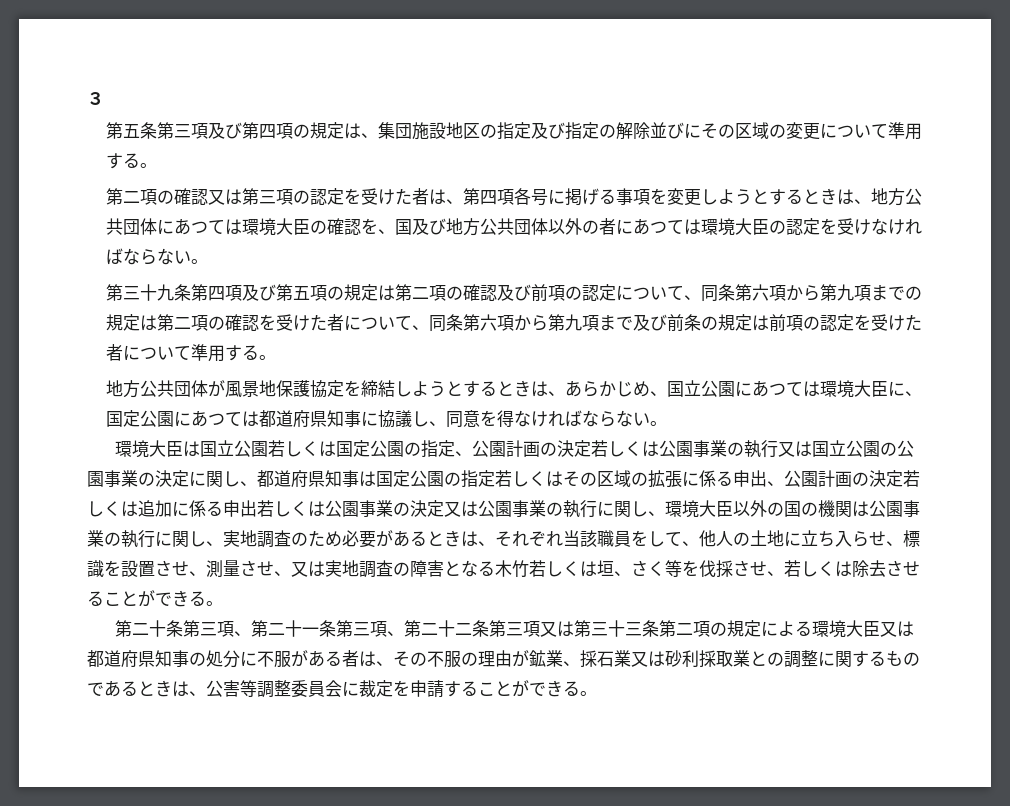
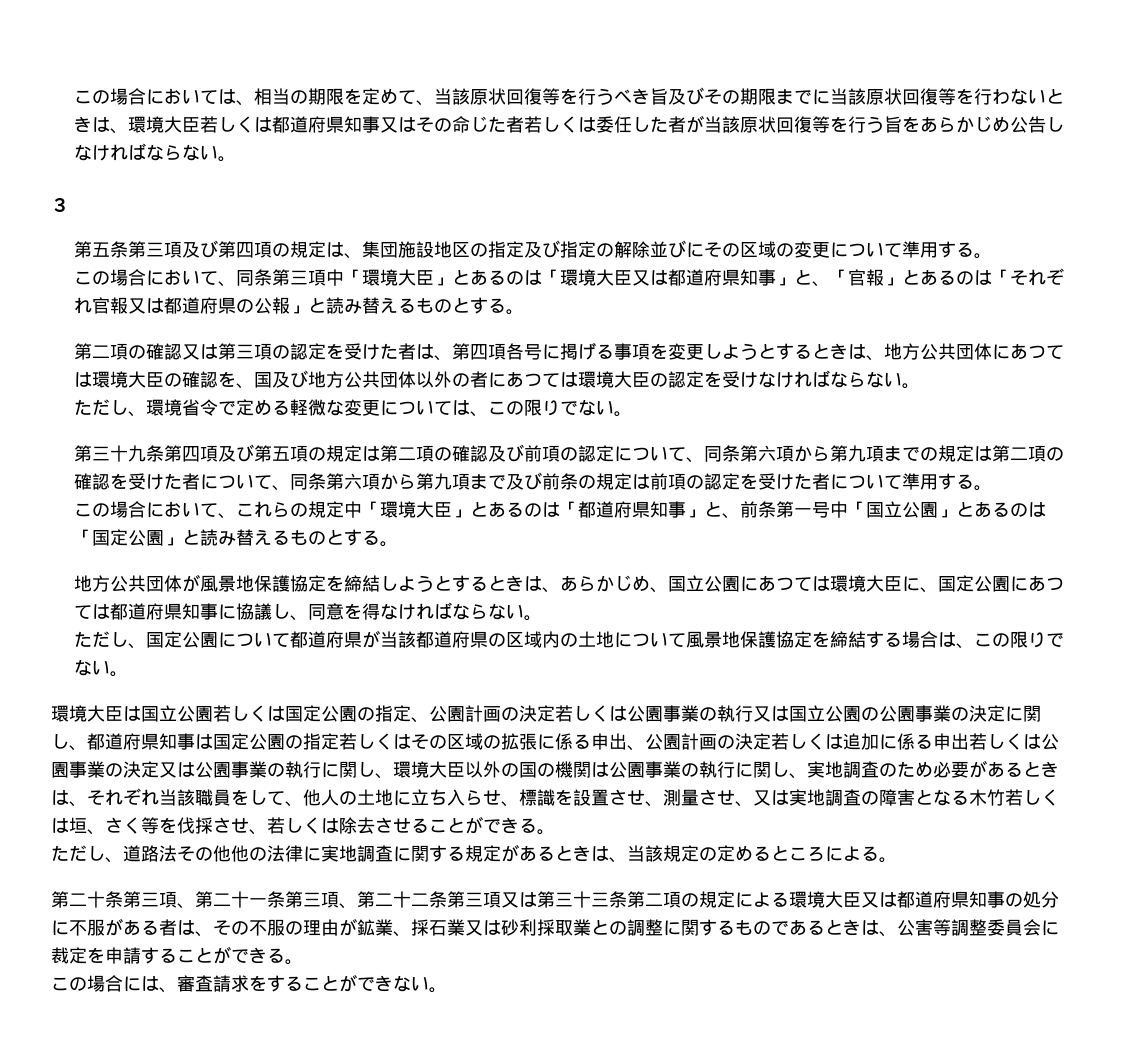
(87, 98) none -> [74,87,1065,106] [74,115,1065,134] [74,143,237,162] この場合においては、相当の期限を定めて、当該原状回復等を行うべき旨及びその期限までに当該原状回復等を行わないときは、環境大臣若しくは都道府県知事又はその命じた者若しくは委任した者が当該原状回復等を行う旨をあらかじめ公告しなければならない。 //
(158, 165) none -> [74,268,1065,287] [74,297,525,315] // この場合において、同条第三項中「環境大臣」とあるのは「環境大臣又は都道府県知事」と、「官報」とあるのは「それぞれ官報又は都道府県の公報」と読み替えるものとする。
(209, 261) none -> [74,399,633,417] // ただし、環境省令で定める軽微な変更については、この限りでない。
(277, 357) none -> [74,501,1047,519] [74,529,399,547] // この場合において、これらの規定中「環境大臣」とあるのは「都道府県知事」と、前条第一号中「国立公園」とあるのは「国定公園」と読み替えるものとする。
(668, 423) none -> [74,630,1065,649] [74,659,129,677] // ただし、国定公園について都道府県が当該都道府県の区域内の土地について風景地保護協定を締結する場合は、この限りでない。
(223, 603) none -> [51,844,897,863] // ただし、道路法その他他の法律に実地調査に関する規定があるときは、当該規定の定めるところによる。
(597, 693) none -> [51,974,447,993] // この場合には、審査請求をすることができない。

